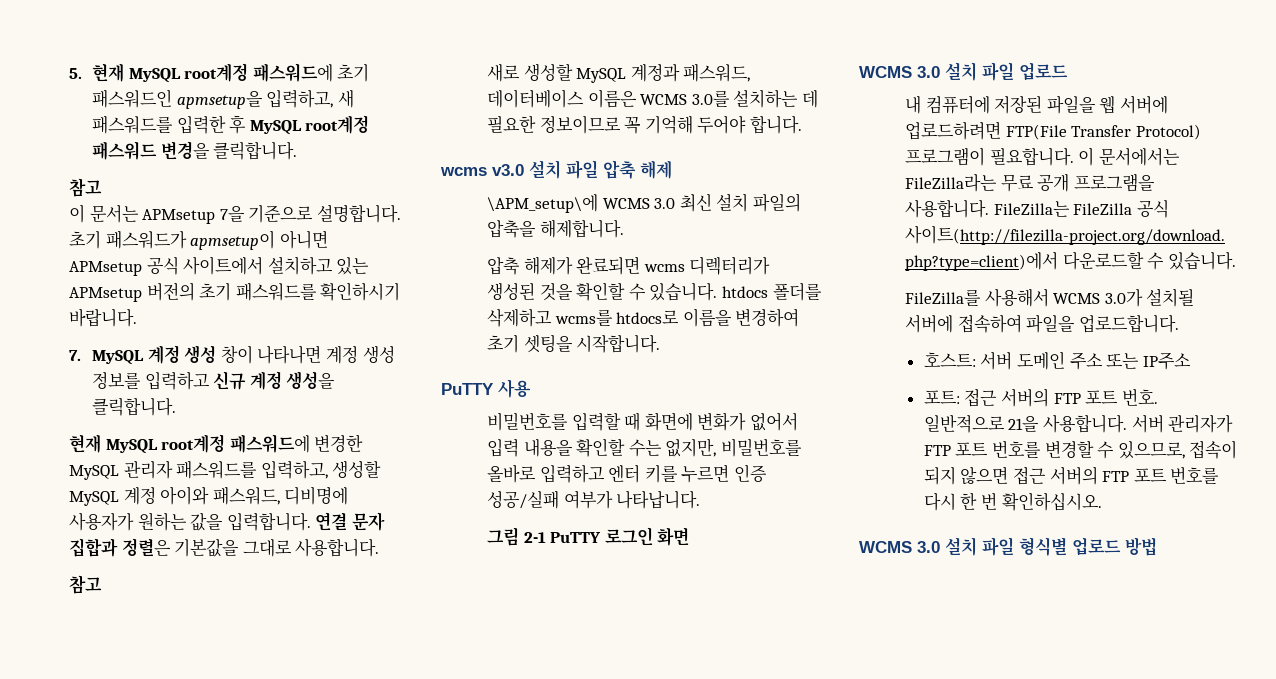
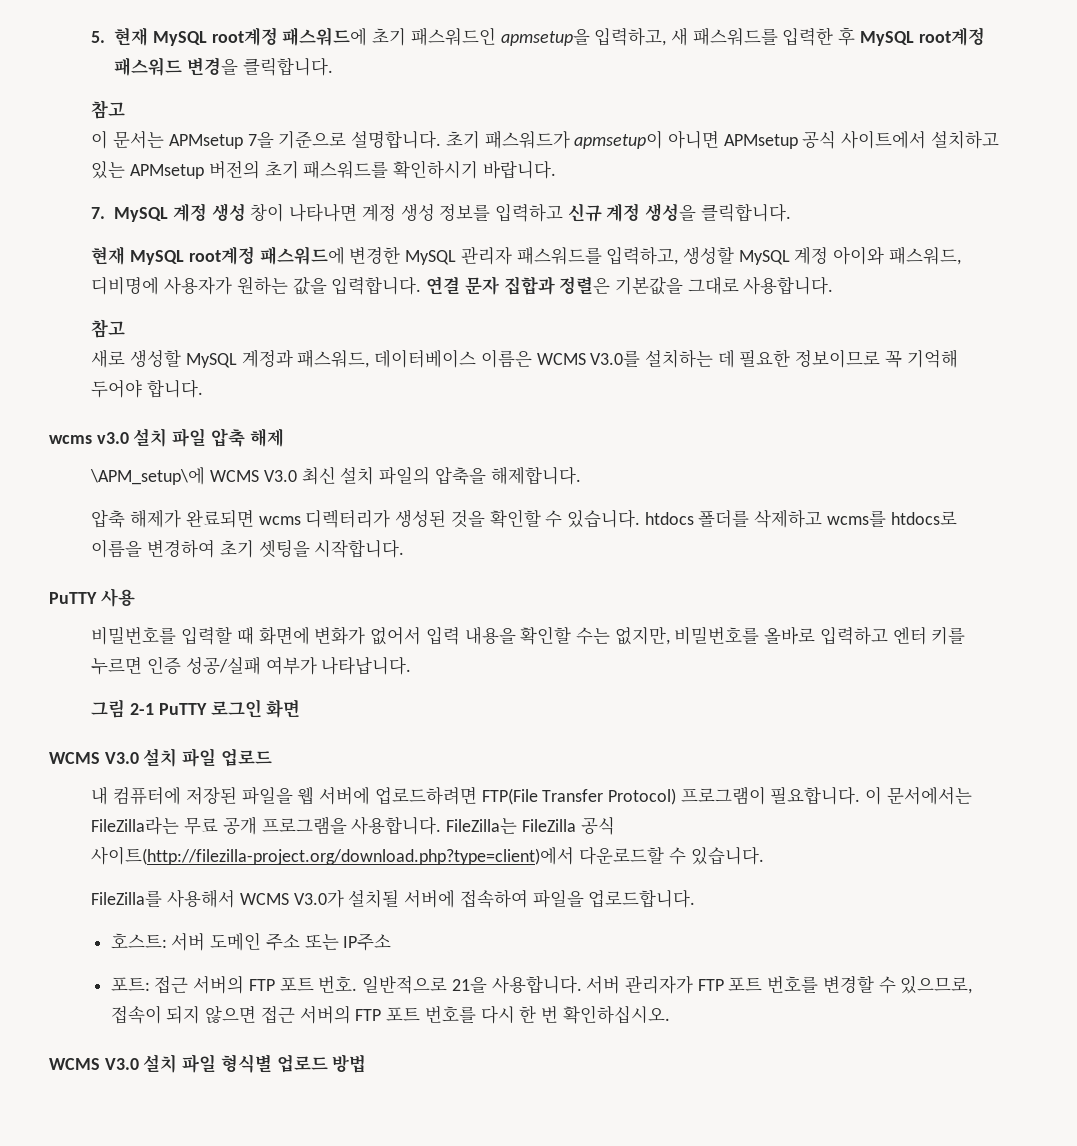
[691,91,730,107] 3.0를 -> [590,350,641,367] V3.0를
[654,198,676,209] 3.0 -> [263,470,297,482] V3.0
[917,66,940,78] 3.0 -> [104,752,139,764] V3.0
[1104,289,1143,307] 3.0가 -> [293,890,344,908] V3.0가
[917,541,940,553] 3.0 -> [104,1058,139,1070] V3.0

